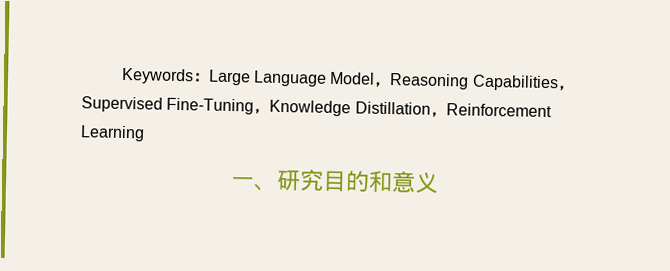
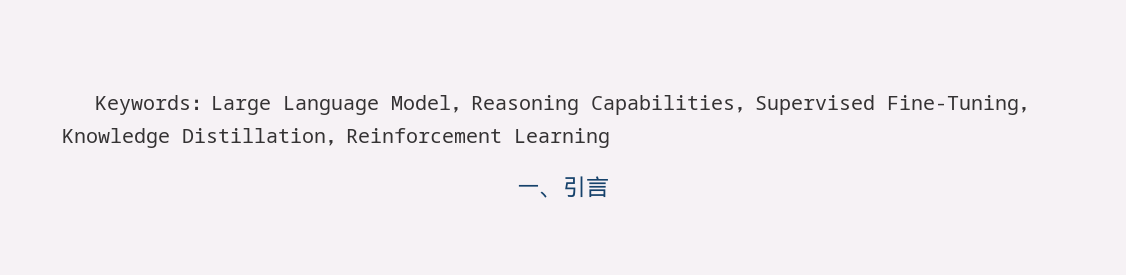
[275,169,439,194] 研究目的和意义 -> [563,176,609,198] 引言

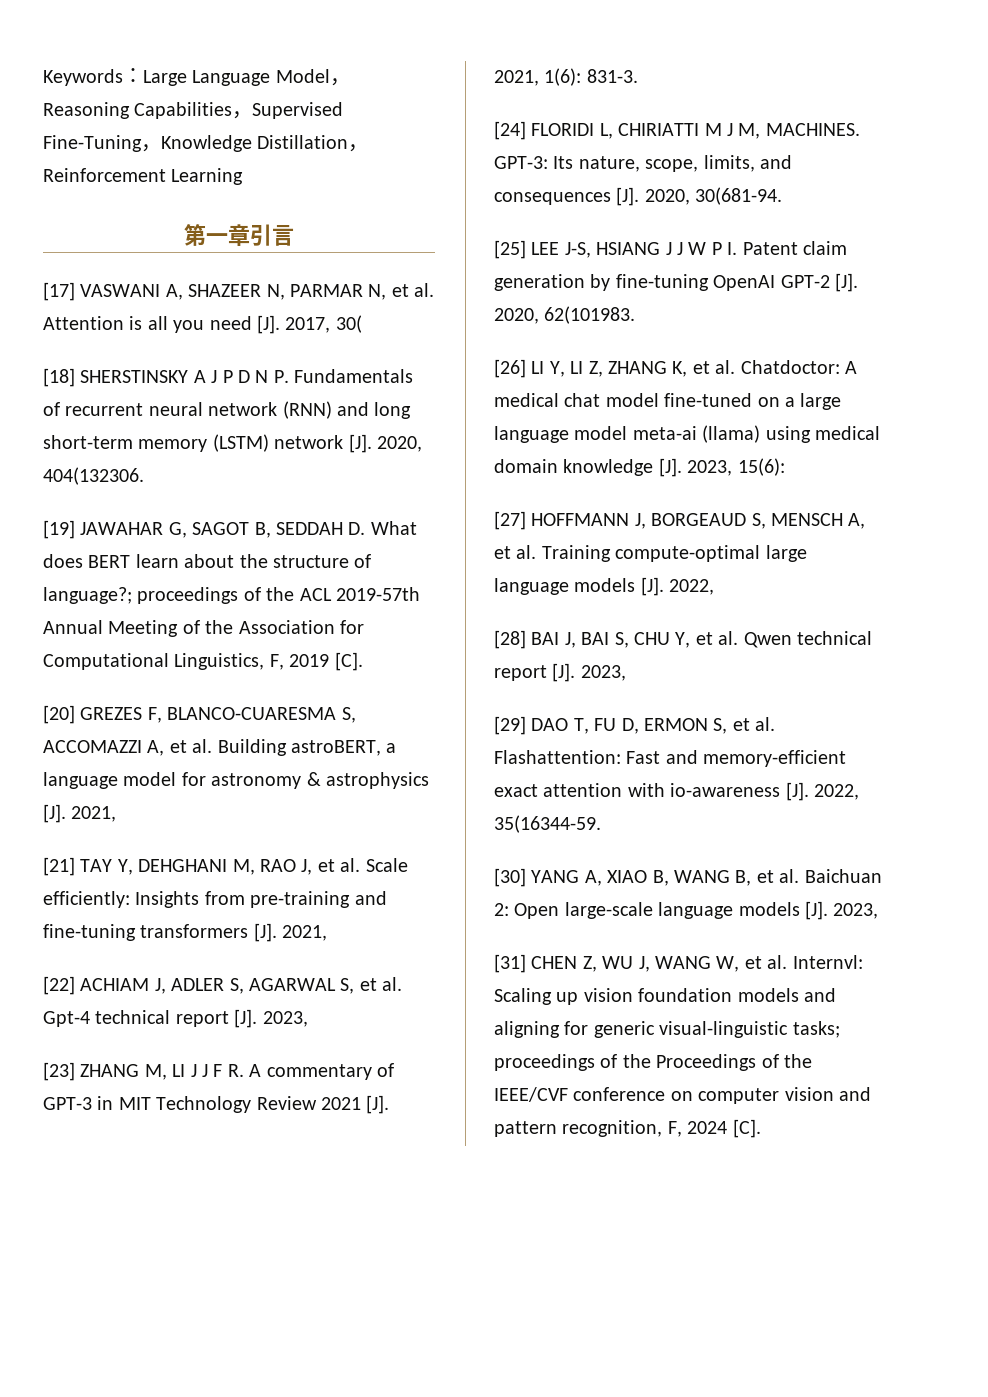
[517,184,563,198] 一、 -> [184,224,250,246] 第一章
(609, 187) none -> [43,282,435,301] [43,315,362,334] [43,368,414,387] [43,401,412,419] [43,434,422,453] [43,467,144,485] [43,520,417,539] [43,554,372,568] [43,587,420,604] [43,620,364,637] [43,652,363,671] [43,705,356,724] [43,739,397,756] [43,772,429,789] [43,804,117,823] [43,857,408,876] [43,891,387,908] [43,923,328,942] [43,976,403,995] [43,1009,308,1028] [43,1062,394,1081] [43,1095,390,1114] [494,68,638,86] [494,121,860,140] [494,155,792,172] [494,187,783,206] [494,240,847,259] [494,273,858,292] [494,306,636,324] [494,359,857,378] [494,393,842,410] [494,425,880,443] [494,458,785,477] [494,511,866,530] [494,545,807,562] [494,577,715,596] [494,630,872,649] [494,663,626,682] [494,716,776,735] [494,750,847,767] [494,782,859,801] [494,815,601,833] [494,868,882,887] [494,901,879,920] [494,954,863,973] [494,988,836,1005] [494,1021,840,1038] [494,1054,812,1071] [494,1087,871,1104] [494,1119,761,1138] // [17] VASWANI A, SHAZEER N, PARMAR N, et al. Attention is all you need [J]. 2017, 30( // [18] SHERSTINSKY A J P D N P. Fundamentals of recurrent neural network (RNN) and long short-term memory (LSTM) network [J]. 2020, 404(132306. // [19] JAWAHAR G, SAGOT B, SEDDAH D. What does BERT learn about the structure of language?; proceedings of the ACL 2019-57th Annual Meeting of the Association for Computational Linguistics, F, 2019 [C]. // [20] GREZES F, BLANCO-CUARESMA S, ACCOMAZZI A, et al. Building astroBERT, a language model for astronomy & astrophysics [J]. 2021, // [21] TAY Y, DEHGHANI M, RAO J, et al. Scale efficiently: Insights from pre-training and fine-tuning transformers [J]. 2021, // [22] ACHIAM J, ADLER S, AGARWAL S, et al. Gpt-4 technical report [J]. 2023, // [23] ZHANG M, LI J J F R. A commentary of GPT-3 in MIT Technology Review 2021 [J]. 2021, 1(6): 831-3. // [24] FLORIDI L, CHIRIATTI M J M, MACHINES. GPT-3: Its nature, scope, limits, and consequences [J]. 2020, 30(681-94. // [25] LEE J-S, HSIANG J J W P I. Patent claim generation by fine-tuning OpenAI GPT-2 [J]. 2020, 62(101983. // [26] LI Y, LI Z, ZHANG K, et al. Chatdoctor: A medical chat model fine-tuned on a large language model meta-ai (llama) using medical domain knowledge [J]. 2023, 15(6): // [27] HOFFMANN J, BORGEAUD S, MENSCH A, et al. Training compute-optimal large language models [J]. 2022, // [28] BAI J, BAI S, CHU Y, et al. Qwen technical report [J]. 2023, // [29] DAO T, FU D, ERMON S, et al. Flashattention: Fast and memory-efficient exact attention with io-awareness [J]. 2022, 35(16344-59. // [30] YANG A, XIAO B, WANG B, et al. Baichuan 2: Open large-scale language models [J]. 2023, // [31] CHEN Z, WU J, WANG W, et al. Internvl: Scaling up vision foundation models and aligning for generic visual-linguistic tasks; proceedings of the Proceedings of the IEEE/CVF conference on computer vision and pattern recognition, F, 2024 [C].

